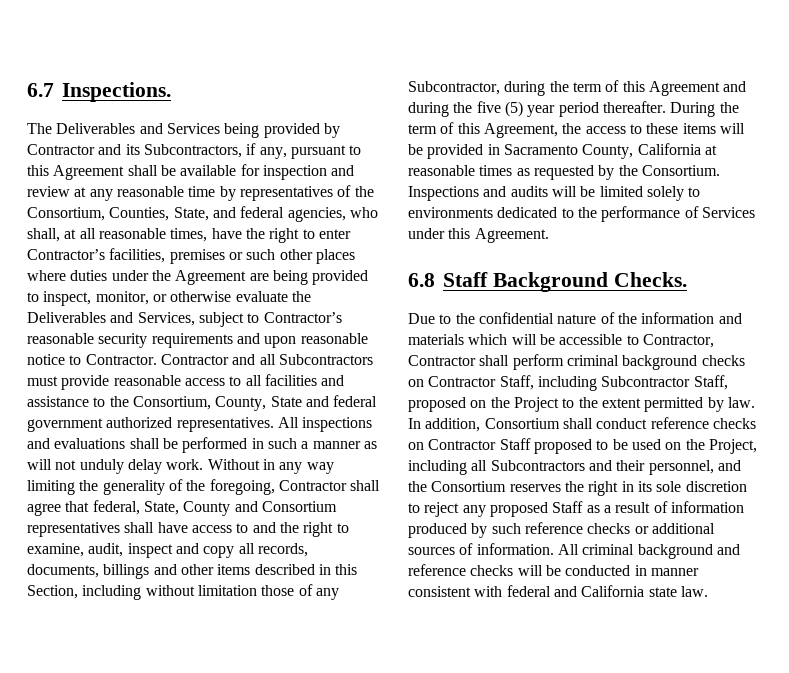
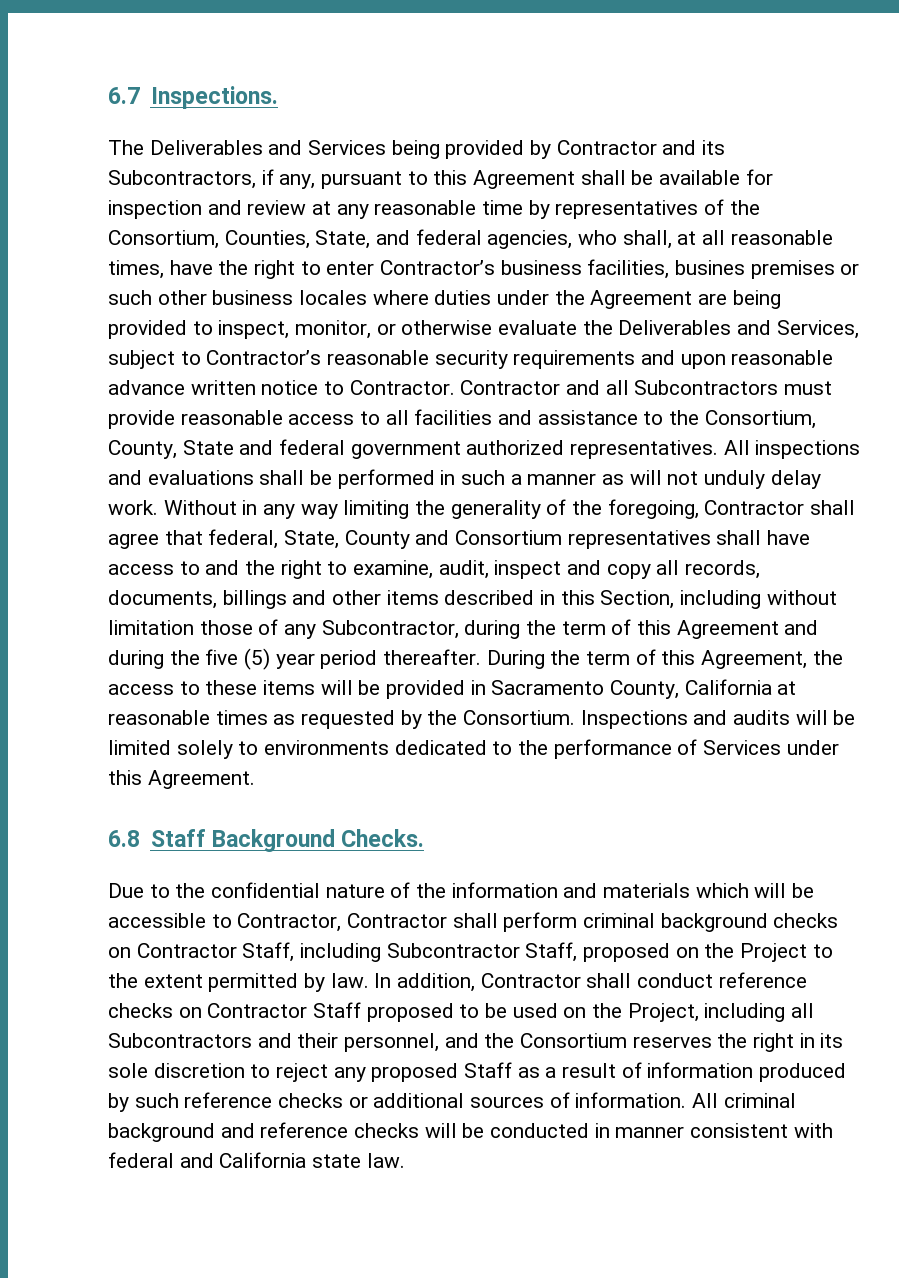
[109,248,166,263] facilities, -> [500,259,746,279] business facilities, busines
[315,249,355,264] places -> [212,290,368,305] business locales
(368, 338) none -> [108,380,256,395] advance written
[484,418,560,429] Consortium -> [480,973,581,988] Contractor

